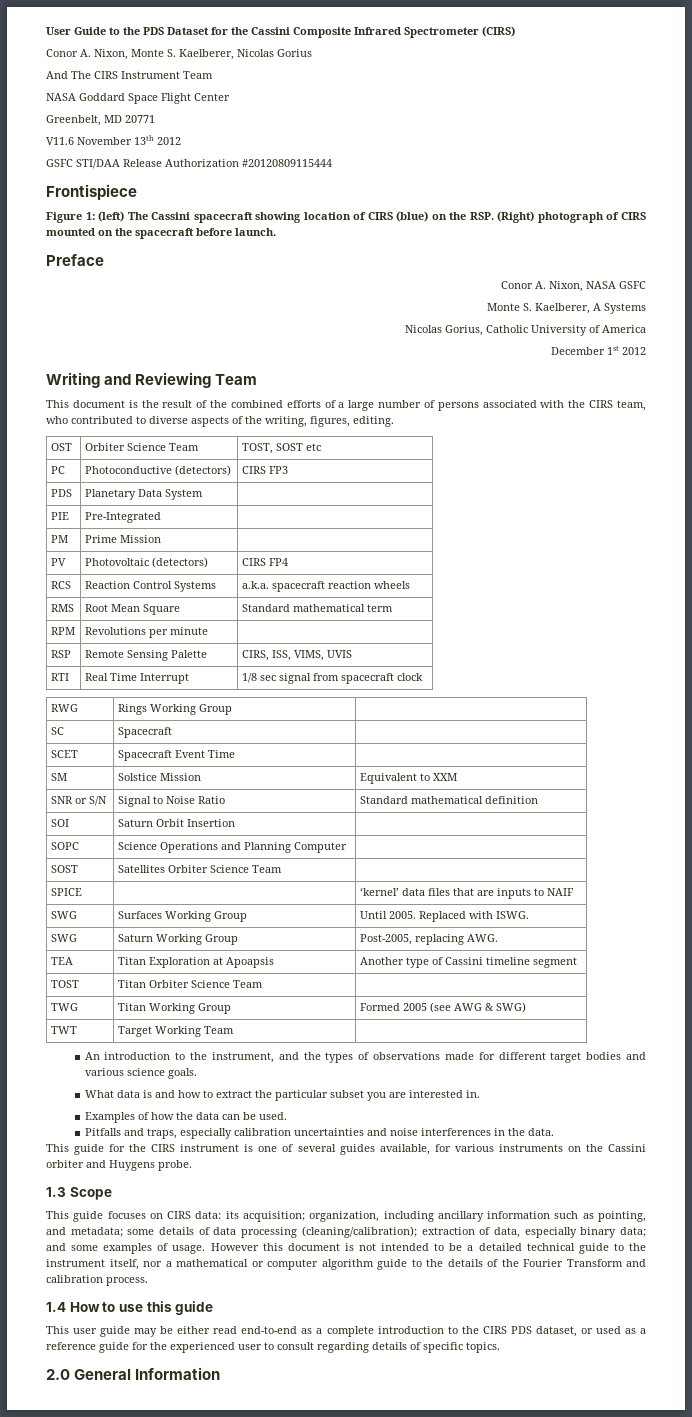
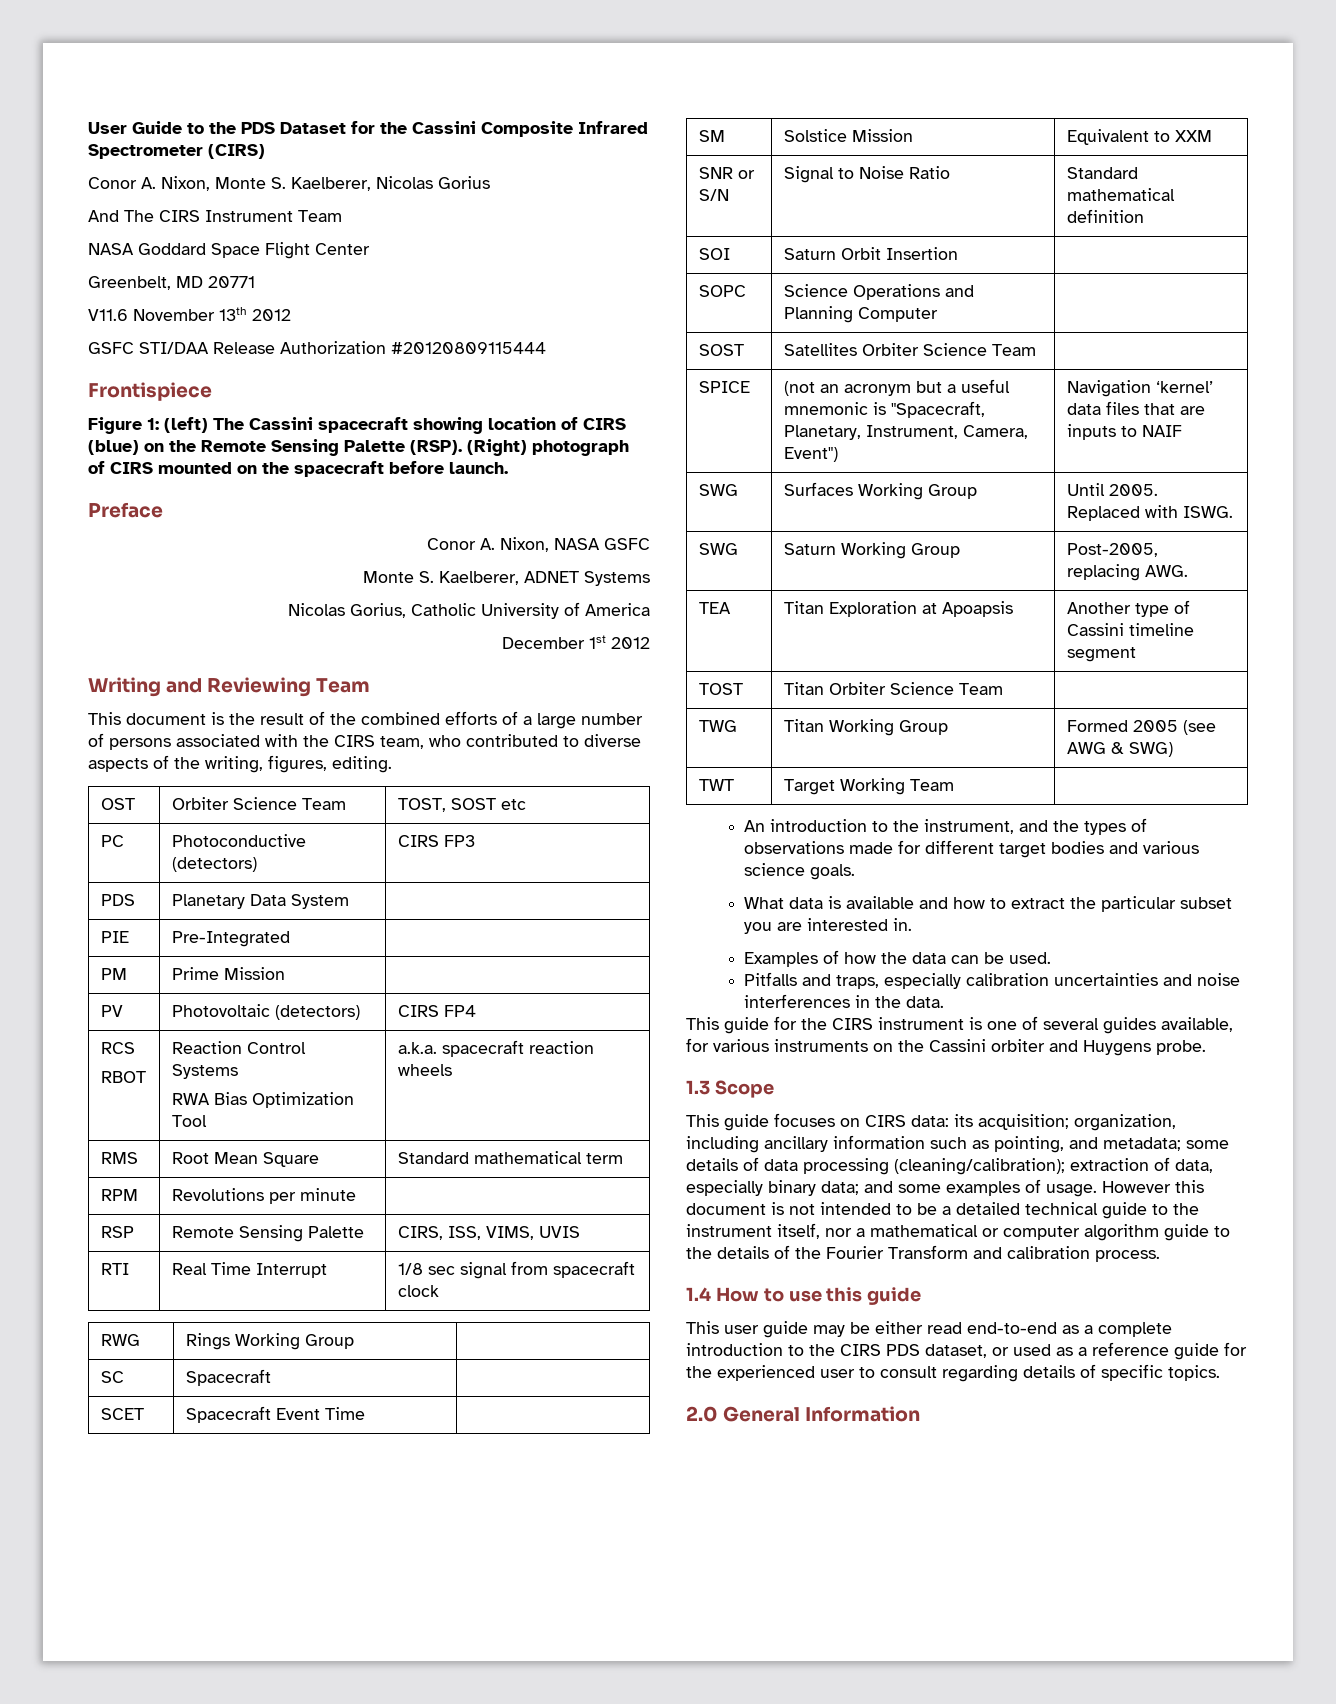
[469,212,494,220] RSP. -> [201,439,462,456] Remote Sensing Palette (RSP).
[593,303,601,311] A -> [524,571,579,583] ADNET
(71, 585) none -> [100,1071,146,1083] // RBOT
(216, 586) none -> [171,1092,354,1108] [171,1115,207,1127] // RWA Bias Optimization Tool
(82, 892) | -> [783,379,1010,396] [783,401,985,418] [783,425,1028,440] [783,447,838,462] [1066,380,1151,397] (not an acronym but a useful mnemonic is "Spacecraft, Planetary, Instrument, Camera, Event") | Navigation
(152, 1094) none -> [846,896,915,909] available

